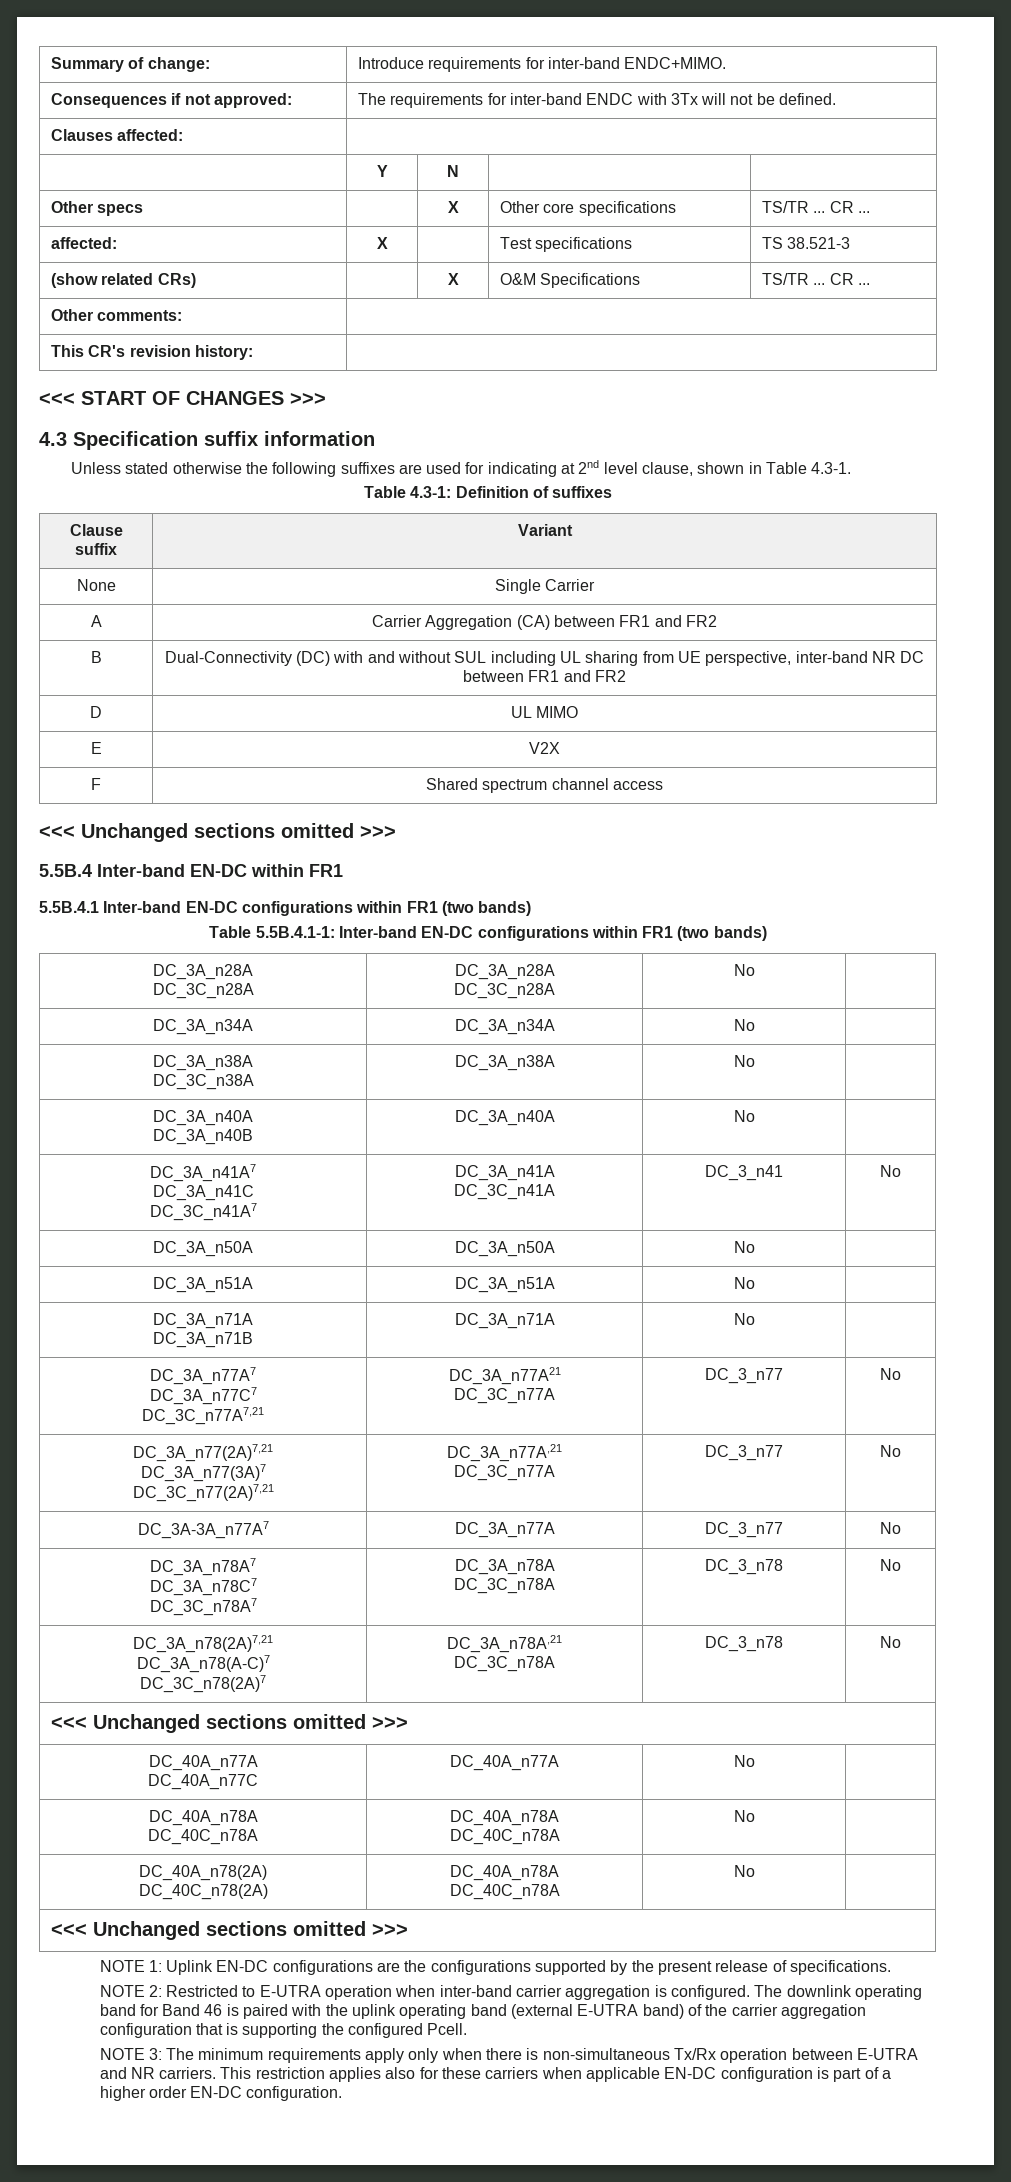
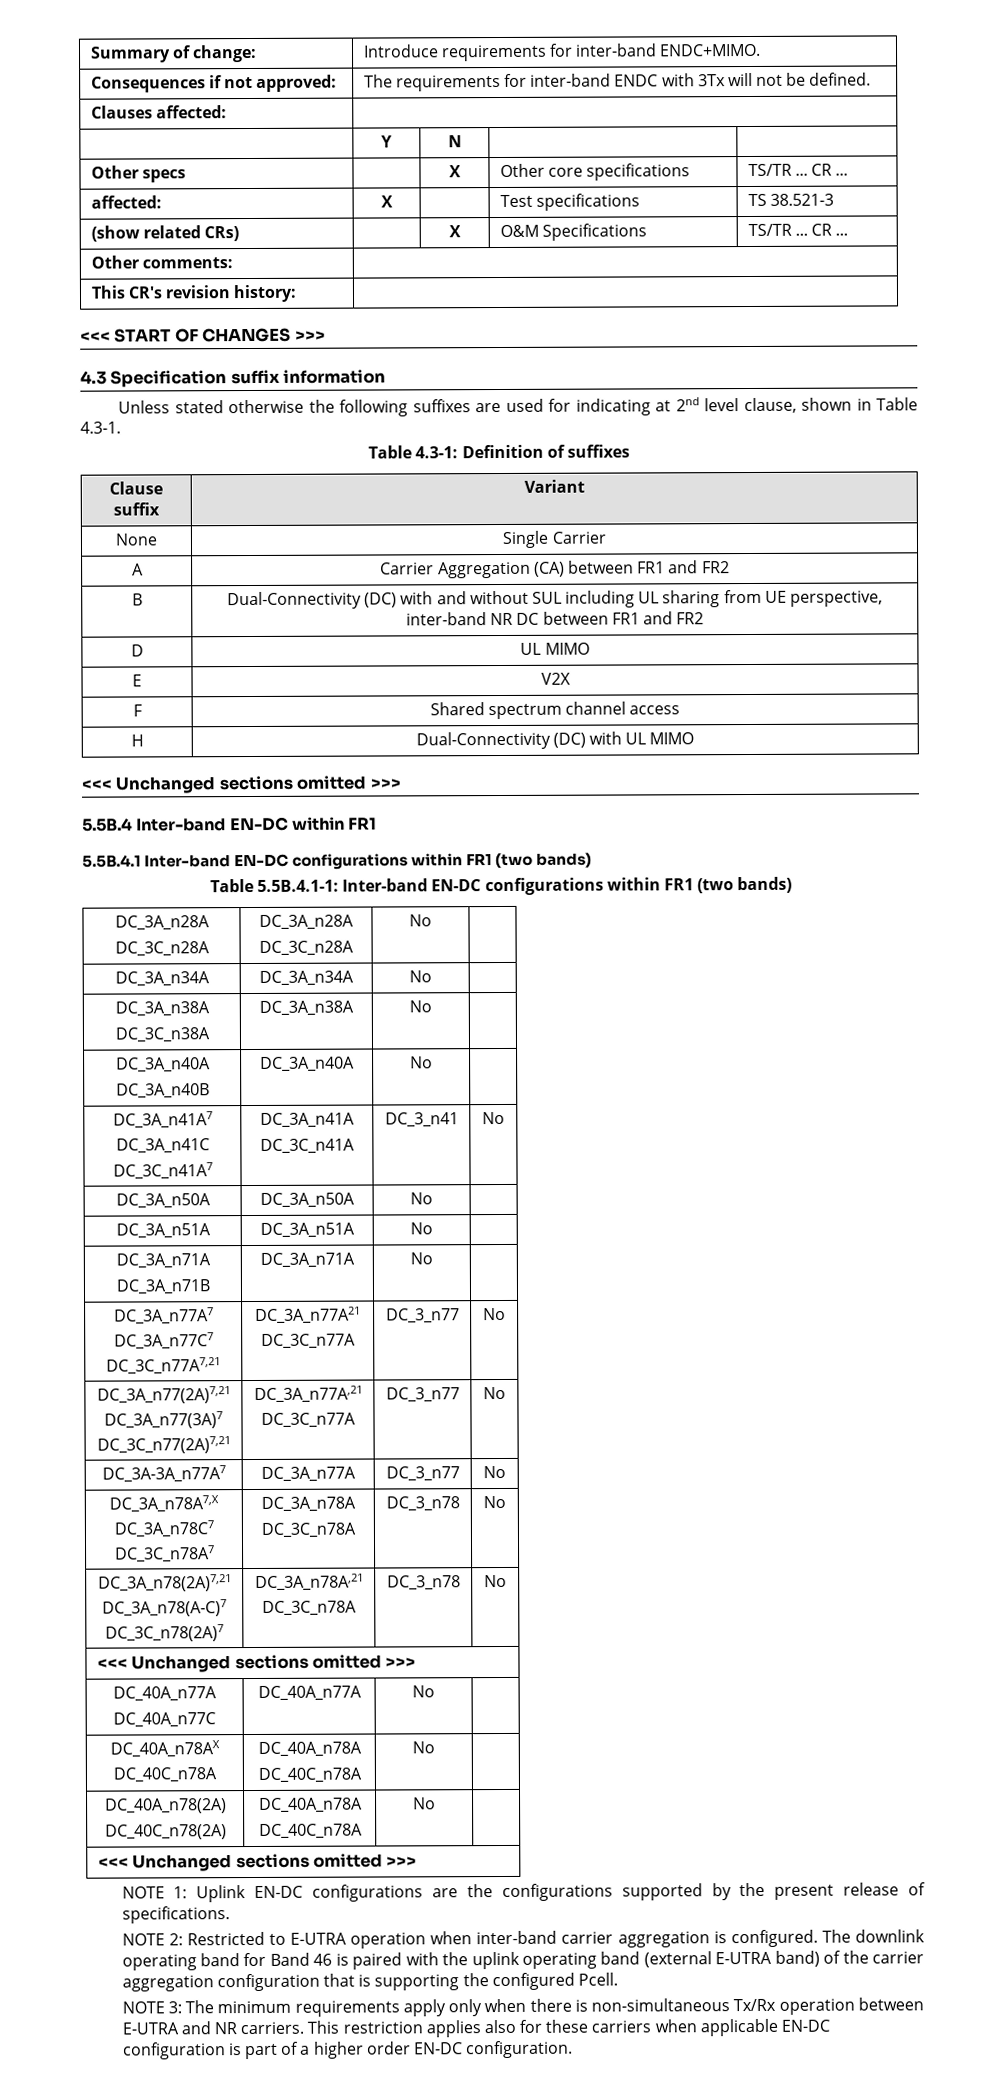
(663, 785) none -> [130,734,144,747] [415,731,695,750] // H | Dual-Connectivity (DC) with UL MIMO
[150,1558,256,1576] DC_3A_n78A7 -> [109,1495,219,1513] DC_3A_n78A7,X
[148,1810,258,1826] DC_40A_n78A -> [110,1740,220,1758] DC_40A_n78AX

